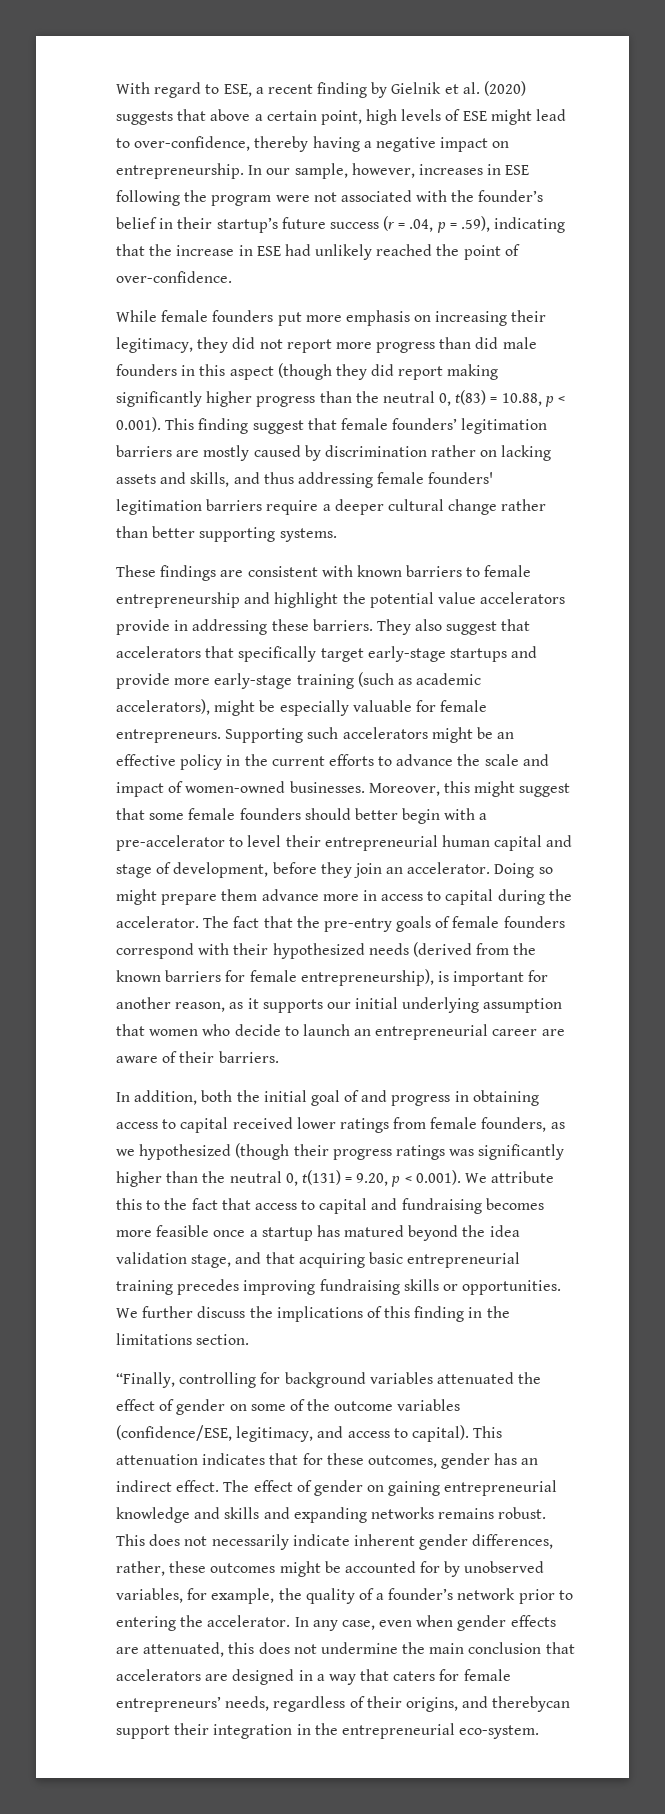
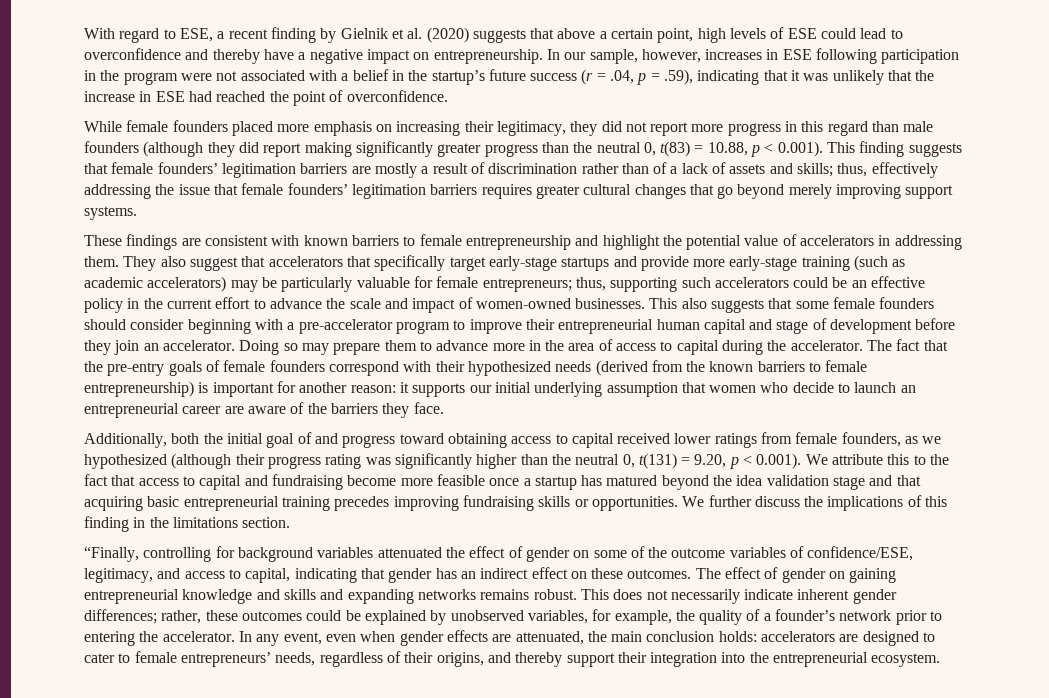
[490,109,532,125] might -> [821,28,857,39] could
[134,136,360,152] over-confidence, thereby having -> [84,48,294,64] overconfidence and thereby have
(180, 198) none -> [881,49,960,64] [84,70,96,81] participation in
[451,190,544,202] the founder’s -> [341,73,349,81] a
[177,217,213,229] their -> [408,70,428,81] the
(145, 250) none -> [791,70,913,85] it was unlikely that
[315,244,373,260] unlikely -> (212, 96) none
[116,271,232,283] over-confidence. -> [346,90,448,102] overconfidence.
[277,312,302,326] put -> [231,121,273,136] placed
[439,337,537,349] [116,363,332,380] than did male founders in this aspect (though -> [785,121,934,136] [84,141,204,157] in this regard than male founders (although
[206,391,253,407] higher -> [437,143,482,157] greater
[252,420,304,434] suggest -> [908,143,962,157] suggests
[253,445,552,461] [116,472,494,488] [116,499,547,515] [116,526,276,542] caused by discrimination rather on lacking assets and skills, and thus addressing female founders' legitimation barriers require a deeper cultural change rather than better supporting -> [421,162,938,178] [84,183,954,199] a result of discrimination rather than of a lack of assets and skills; thus, effectively addressing the issue that female founders’ legitimation barriers requires greater cultural changes that go beyond merely improving support
[480,592,566,604] [116,619,373,635] accelerators provide in addressing these barriers. -> [782,234,962,250] [84,256,119,267] of accelerators in addressing them.
[116,699,488,716] [116,728,304,743] accelerators), might be especially valuable for female entrepreneurs. Supporting -> [147,276,678,292] accelerators) may be particularly valuable for female entrepreneurs; thus, supporting
[431,727,473,743] might -> [793,277,829,288] could
[328,754,374,766] efforts -> [215,297,251,309] effort
[368,781,571,797] Moreover, this might suggest -> [649,298,765,313] This also suggests
[354,808,441,824] better begin -> [130,319,251,334] consider beginning
[229,835,282,847] to level -> [395,319,522,334] program to improve
[173,862,269,878] development, -> [830,319,913,334] development
[116,889,157,905] might -> [301,343,329,355] may
(258, 895) none -> [419,341,432,351] to
(377, 895) none -> [545,339,613,351] the area of
[225,969,434,986] for female entrepreneurship), -> [809,360,868,372] [84,381,194,397] to female entrepreneurship)
[175,1002,244,1012] reason, as -> [350,385,396,393] reason:
[179,1051,279,1063] [116,1090,198,1105] their barriers. // In addition, -> [307,402,444,418] [84,433,167,448] the barriers they face. // Additionally,
[454,1091,469,1102] in -> [399,433,444,444] toward
[235,1143,290,1160] (though -> [171,453,232,469] (although
[395,1145,445,1160] ratings -> [325,454,362,469] rating
[485,1198,544,1210] becomes -> [347,475,397,486] become
[191,1254,232,1268] stage, -> [833,476,866,490] stage
[116,1425,232,1441] (confidence/ESE, -> [790,546,914,561] of confidence/ESE,
[411,1425,503,1442] [116,1453,539,1469] [116,1480,220,1492] capital). This attenuation indicates that for these outcomes, gender has an indirect effect. -> [245,567,692,583] capital, indicating that gender has an indirect effect on these outcomes.
[472,1534,554,1549] differences, -> [84,609,157,624] differences;
[279,1561,441,1577] might be accounted for -> [306,610,426,625] could be explained
[341,1620,375,1630] case, -> [283,632,322,645] event,
[228,1642,398,1654] this does not undermine -> (584, 638) none
[545,1642,575,1654] that -> [718,631,757,642] holds:
[298,1669,460,1685] in a way that caters for -> [923,632,936,642] [84,653,131,663] to cater to
[492,1696,571,1712] therebycan -> [515,652,563,667] thereby
[296,1724,311,1735] in -> [721,652,746,663] into
[459,1725,540,1739] eco-system. -> [871,653,941,667] ecosystem.

